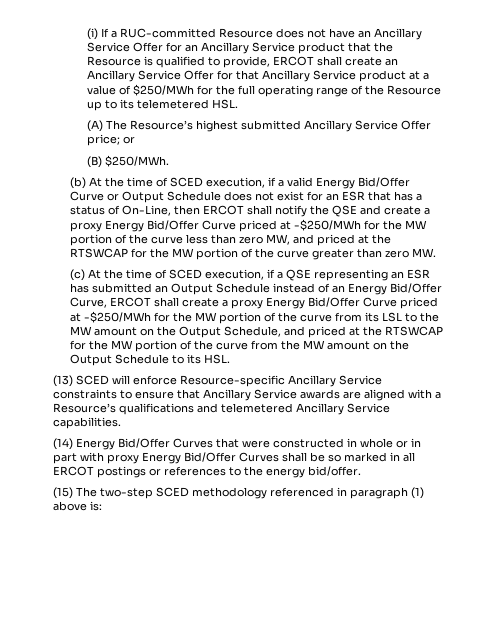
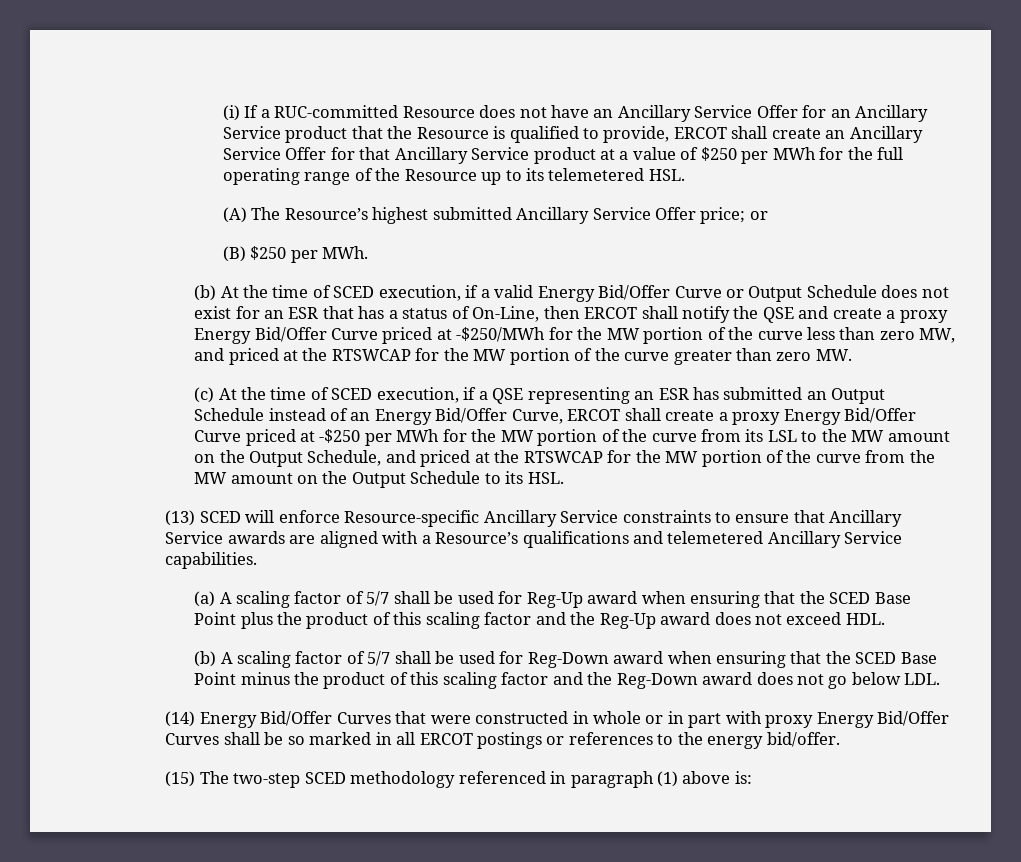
[132,84,194,96] $250/MWh -> [700,147,816,164] $250 per MWh
[104,155,169,167] $250/MWh. -> [250,246,369,263] $250 per MWh.
[84,311,152,323] -$250/MWh -> [319,429,440,446] -$250 per MWh
(122, 423) none -> [194,591,911,608] [194,612,885,629] [194,651,937,668] [194,672,941,689] // (a) A scaling factor of 5/7 shall be used for Reg-Up award when ensuring that the SCED Base Point plus the product of this scaling factor and the Reg-Up award does not exceed HDL. // (b) A scaling factor of 5/7 shall be used for Reg-Down award when ensuring that the SCED Base Point minus the product of this scaling factor and the Reg-Down award does not go below LDL.

